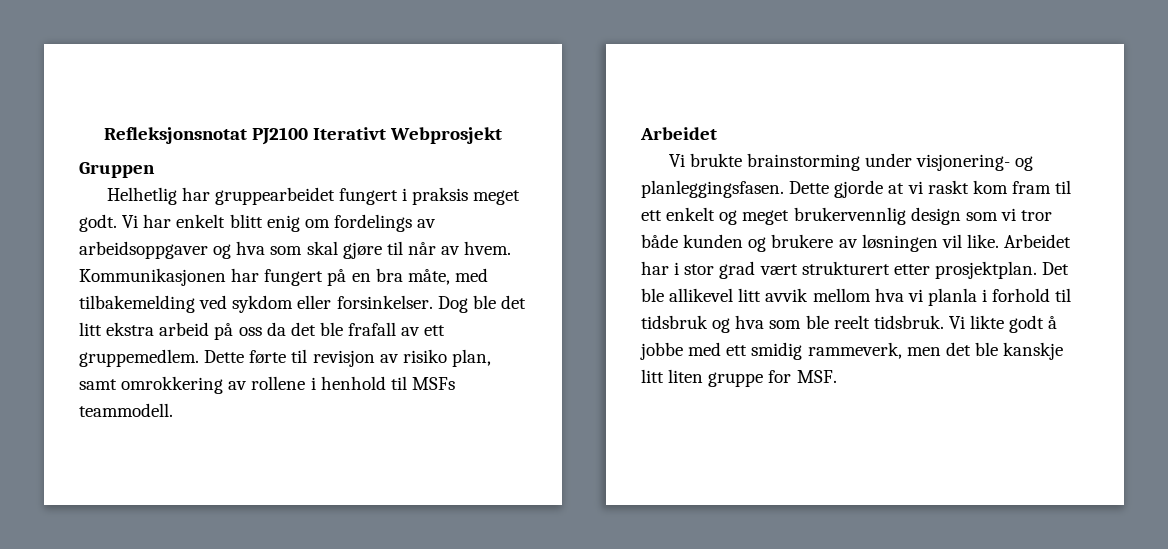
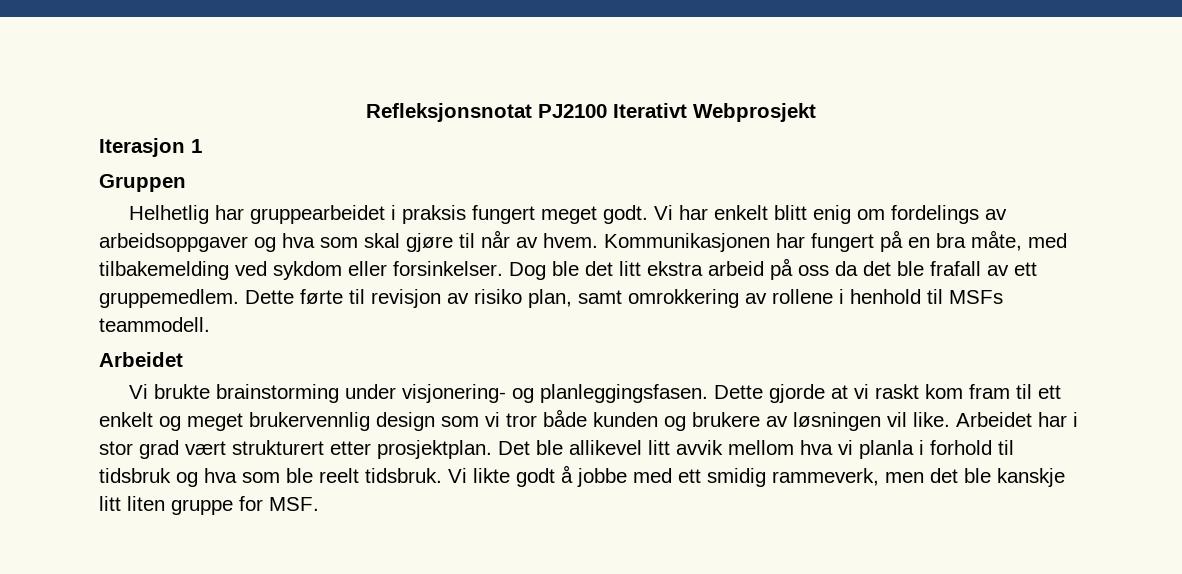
(503, 135) none -> [99,138,202,157] // Iterasjon 1
[338,188,398,205] fungert -> (385, 214) none
(469, 196) none -> [471,205,535,224] fungert

